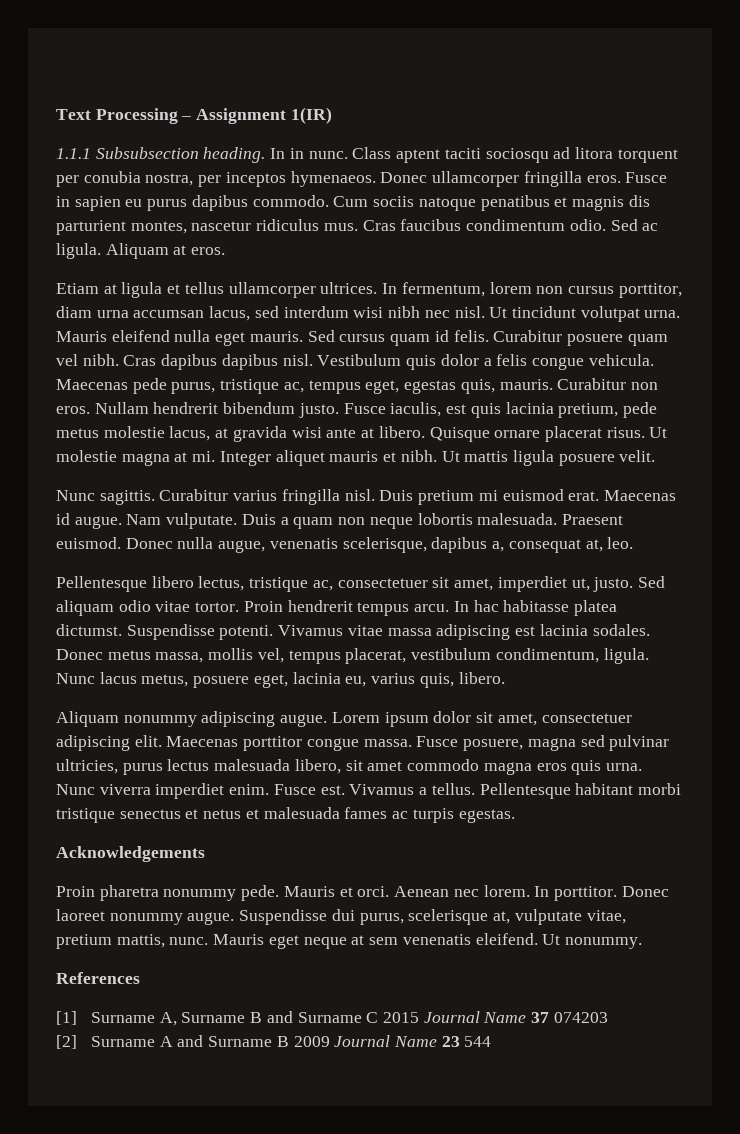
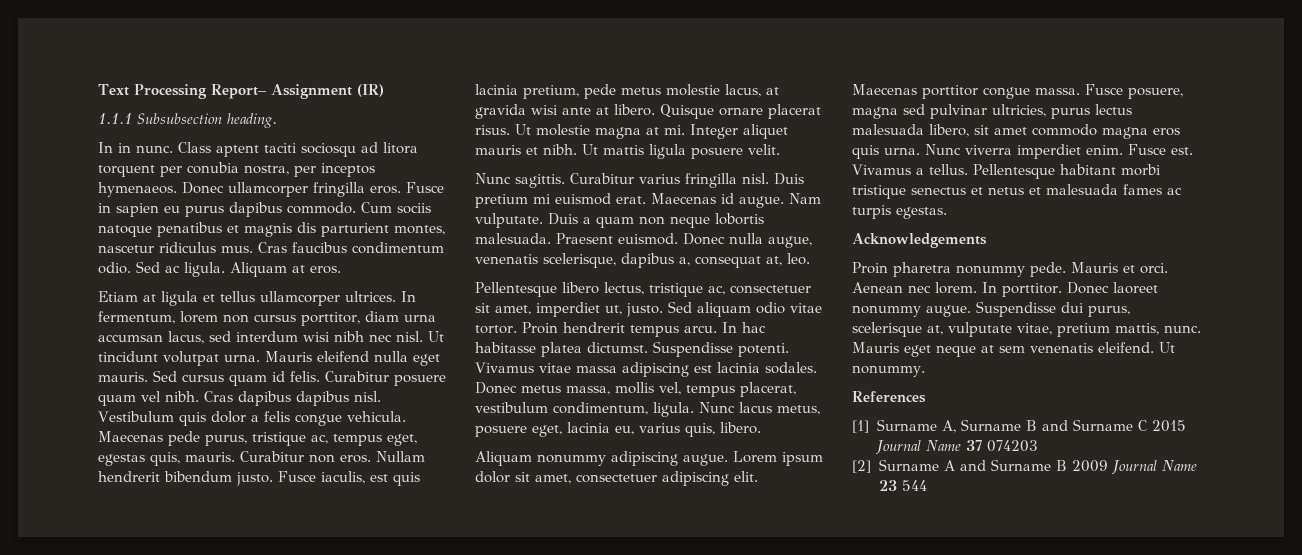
[181,107,332,124] – Assignment 1(IR) -> [210,84,384,99] Report– Assignment (IR)
(266, 155) none -> (277, 120) //

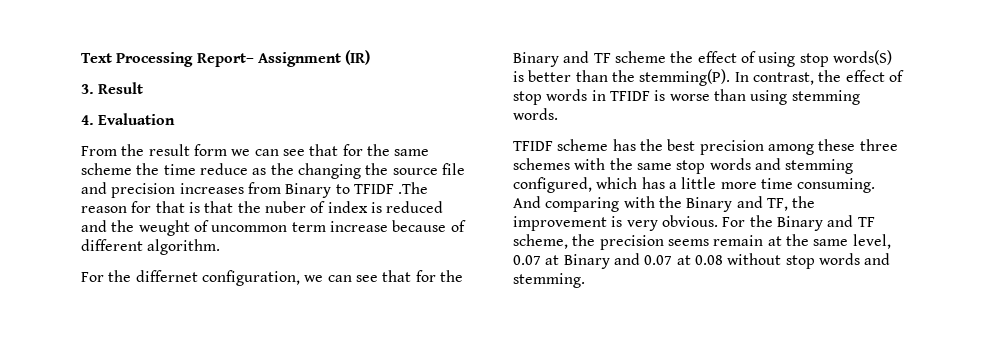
[98,113,277,128] [98,142,418,157] [98,162,375,177] [98,182,444,197] [98,202,431,217] [98,222,445,237] [98,242,444,254] [98,261,341,277] [98,291,416,306] [98,311,436,326] [98,331,444,344] [98,351,440,366] [98,370,446,386] [98,391,381,406] [98,411,406,426] [98,431,417,446] [98,451,425,466] [98,471,420,486] [475,84,779,99] [475,104,821,119] [475,124,788,139] [475,144,780,159] [475,173,804,188] [475,193,821,208] [475,213,764,228] [475,233,812,248] [475,253,810,268] [475,282,811,297] [475,301,822,317] [475,322,766,337] [475,341,789,357] [475,362,817,377] [475,382,796,397] [475,402,820,417] [475,422,761,437] [475,451,823,466] [475,471,758,486] [852,84,1183,99] [852,104,1132,119] [852,124,1180,139] [852,144,1193,159] [852,164,1161,179] [852,184,1182,199] [852,205,947,219] [852,233,987,248] [852,262,1168,277] [852,282,1158,297] [852,301,1130,317] [852,322,1201,337] [852,342,1175,357] [852,365,925,377] [852,391,926,403] [852,419,1186,433] [875,440,1038,454] [852,459,1197,474] [878,480,927,491] 1.1.1 Subsubsection heading. // In in nunc. Class aptent taciti sociosqu ad litora torquent per conubia nostra, per inceptos hymenaeos. Donec ullamcorper fringilla eros. Fusce in sapien eu purus dapibus commodo. Cum sociis natoque penatibus et magnis dis parturient montes, nascetur ridiculus mus. Cras faucibus condimentum odio. Sed ac ligula. Aliquam at eros. // Etiam at ligula et tellus ullamcorper ultrices. In fermentum, lorem non cursus porttitor, diam urna accumsan lacus, sed interdum wisi nibh nec nisl. Ut tincidunt volutpat urna. Mauris eleifend nulla eget mauris. Sed cursus quam id felis. Curabitur posuere quam vel nibh. Cras dapibus dapibus nisl. Vestibulum quis dolor a felis congue vehicula. Maecenas pede purus, tristique ac, tempus eget, egestas quis, mauris. Curabitur non eros. Nullam hendrerit bibendum justo. Fusce iaculis, est quis lacinia pretium, pede metus molestie lacus, at gravida wisi ante at libero. Quisque ornare placerat risus. Ut molestie magna at mi. Integer aliquet mauris et nibh. Ut mattis ligula posuere velit. // Nunc sagittis. Curabitur varius fringilla nisl. Duis pretium mi euismod erat. Maecenas id augue. Nam vulputate. Duis a quam non neque lobortis malesuada. Praesent euismod. Donec nulla augue, venenatis scelerisque, dapibus a, consequat at, leo. // Pellentesque libero lectus, tristique ac, consectetuer sit amet, imperdiet ut, justo. Sed aliquam odio vitae tortor. Proin hendrerit tempus arcu. In hac habitasse platea dictumst. Suspendisse potenti. Vivamus vitae massa adipiscing est lacinia sodales. Donec metus massa, mollis vel, tempus placerat, vestibulum condimentum, ligula. Nunc lacus metus, posuere eget, lacinia eu, varius quis, libero. // Aliquam nonummy adipiscing augue. Lorem ipsum dolor sit amet, consectetuer adipiscing elit. Maecenas porttitor congue massa. Fusce posuere, magna sed pulvinar ultricies, purus lectus malesuada libero, sit amet commodo magna eros quis urna. Nunc viverra imperdiet enim. Fusce est. Vivamus a tellus. Pellentesque habitant morbi tristique senectus et netus et malesuada fames ac turpis egestas. // Acknowledgements // Proin pharetra nonummy pede. Mauris et orci. Aenean nec lorem. In porttitor. Donec laoreet nonummy augue. Suspendisse dui purus, scelerisque at, vulputate vitae, pretium mattis, nunc. Mauris eget neque at sem venenatis eleifend. Ut nonummy. // References // [1] Surname A, Surname B and Surname C 2015 Journal Name 37 074203 // [2] Surname A and Surname B 2009 Journal Name 23 544 -> [81,82,144,94] [81,113,176,125] [81,144,430,156] [81,163,465,179] [81,182,429,198] [81,201,444,213] [81,220,466,236] [81,239,221,255] [81,270,463,286] [513,50,892,67] [513,69,904,86] [513,89,860,105] [513,108,558,120] [513,139,898,155] [513,158,854,174] [513,177,876,193] [513,196,816,212] [513,215,875,231] [513,234,891,250] [513,253,891,269] [513,273,585,288] 3. Result // 4. Evaluation // From the result form we can see that for the same scheme the time reduce as the changing the source file and precision increases from Binary to TFIDF .The reason for that is that the nuber of index is reduced and the weught of uncommon term increase because of different algorithm. // For the differnet configuration, we can see that for the Binary and TF scheme the effect of using stop words(S) is better than the stemming(P). In contrast, the effect of stop words in TFIDF is worse than using stemming words. // TFIDF scheme has the best precision among these three schemes with the same stop words and stemming configured, which has a little more time consuming. And comparing with the Binary and TF, the improvement is very obvious. For the Binary and TF scheme, the precision seems remain at the same level, 0.07 at Binary and 0.07 at 0.08 without stop words and stemming.

